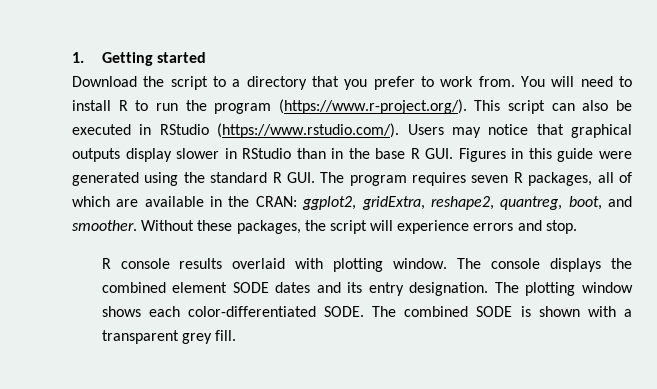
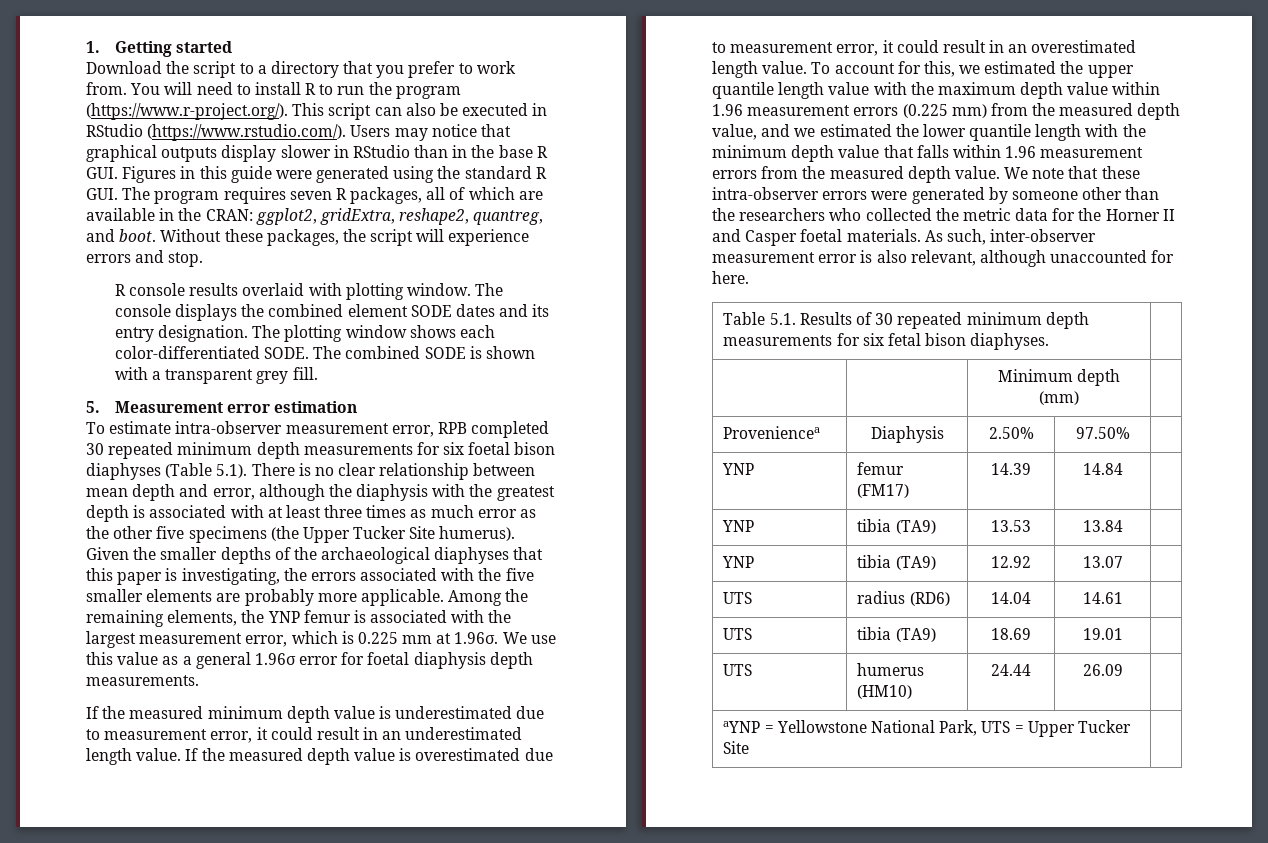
[568,196,632,210] [72,220,137,231] boot, and smoother. -> [86,229,157,242] and boot.
(236, 335) none -> [86,401,358,413] [86,421,550,438] [86,442,556,459] [86,463,536,480] [86,484,555,501] [86,505,537,522] [86,526,516,543] [86,547,544,564] [86,568,534,585] [86,589,529,606] [86,610,512,627] [86,631,556,648] [86,652,533,669] [86,675,199,686] [86,706,545,723] [86,727,523,743] [86,748,553,765] [712,40,1137,56] [712,61,1134,78] [712,82,1161,99] [712,103,1181,120] [712,124,1146,141] [712,145,1144,162] [712,166,1140,183] [712,187,1160,204] [712,208,1175,221] [712,229,1097,246] [712,250,1175,267] [712,271,749,284] [723,312,1089,329] [723,333,1050,350] [997,369,1121,386] [1039,391,1079,405] [723,426,821,439] [870,426,944,443] [988,427,1034,439] [1075,427,1130,439] [722,463,755,475] [857,462,905,475] [857,484,910,498] [991,463,1031,475] [1082,463,1123,475] [722,520,755,532] [857,519,936,534] [991,520,1031,532] [1082,520,1123,532] [722,556,755,568] [857,555,936,570] [991,556,1031,568] [1082,556,1123,568] [723,592,753,604] [857,591,950,606] [991,592,1031,604] [1082,592,1123,604] [723,628,753,640] [857,627,936,642] [991,628,1031,640] [1082,628,1123,640] [723,664,753,676] [857,663,925,676] [857,685,913,699] [991,664,1031,676] [1082,664,1123,676] [723,720,1131,737] [723,741,750,754] // 5. Measurement error estimation // To estimate intra-observer measurement error, RPB completed 30 repeated minimum depth measurements for six foetal bison diaphyses (Table 5.1). There is no clear relationship between mean depth and error, although the diaphysis with the greatest depth is associated with at least three times as much error as the other five specimens (the Upper Tucker Site humerus). Given the smaller depths of the archaeological diaphyses that this paper is investigating, the errors associated with the five smaller elements are probably more applicable. Among the remaining elements, the YNP femur is associated with the largest measurement error, which is 0.225 mm at 1.96σ. We use this value as a general 1.96σ error for foetal diaphysis depth measurements. // If the measured minimum depth value is underestimated due to measurement error, it could result in an underestimated length value. If the measured depth value is overestimated due to measurement error, it could result in an overestimated length value. To account for this, we estimated the upper quantile length value with the maximum depth value within 1.96 measurement errors (0.225 mm) from the measured depth value, and we estimated the lower quantile length with the minimum depth value that falls within 1.96 measurement errors from the measured depth value. We note that these intra-observer errors were generated by someone other than the researchers who collected the metric data for the Horner II and Casper foetal materials. As such, inter-observer measurement error is also relevant, although unaccounted for here. // Table 5.1. Results of 30 repeated minimum depth measurements for six fetal bison diaphyses. | // | | Minimum depth (mm) | // Proveniencea | Diaphysis | 2.50% | 97.50% | // YNP | femur (FM17) | 14.39 | 14.84 | // YNP | tibia (TA9) | 13.53 | 13.84 | // YNP | tibia (TA9) | 12.92 | 13.07 | // UTS | radius (RD6) | 14.04 | 14.61 | // UTS | tibia (TA9) | 18.69 | 19.01 | // UTS | humerus (HM10) | 24.44 | 26.09 | // aYNP = Yellowstone National Park, UTS = Upper Tucker Site |

